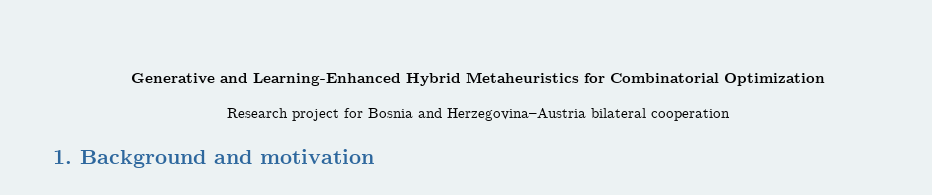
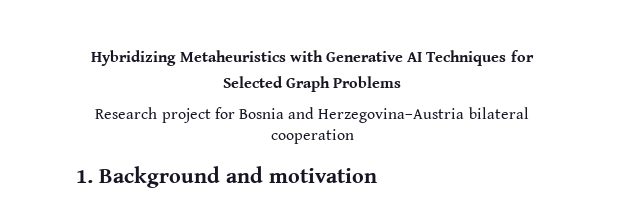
[131,72,825,86] Generative and Learning-Enhanced Hybrid Metaheuristics for Combinatorial Optimization -> [91,50,534,66] [222,76,402,92] Hybridizing Metaheuristics with Generative AI Techniques for // Selected Graph Problems

